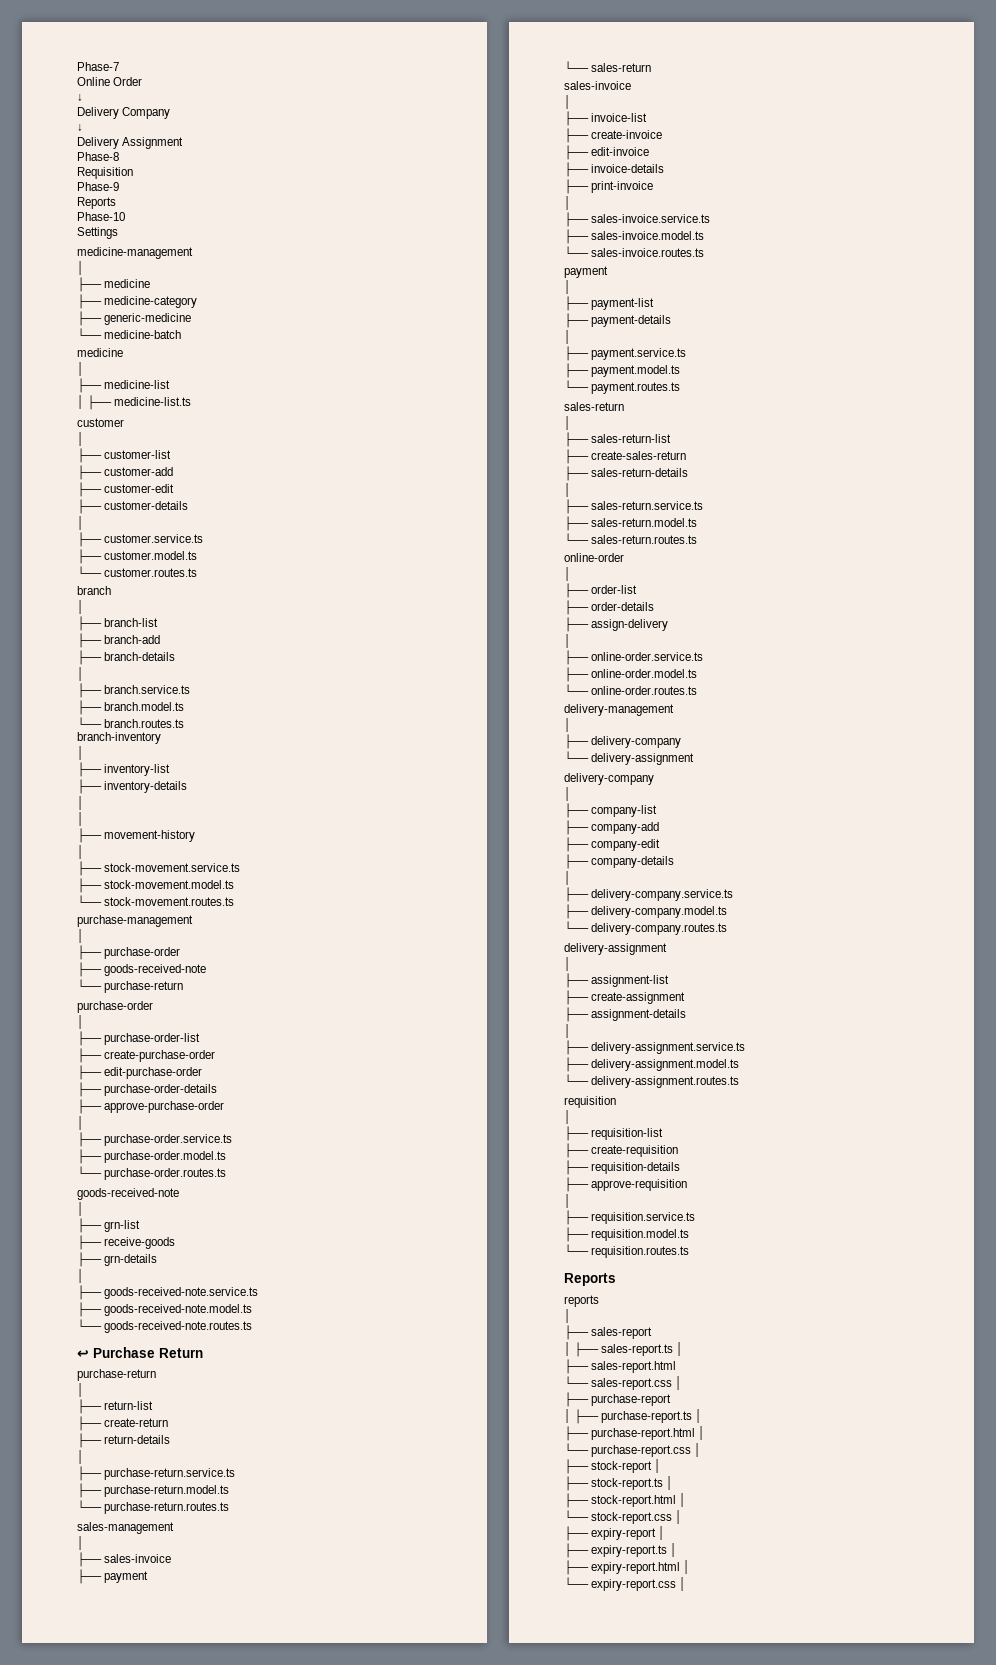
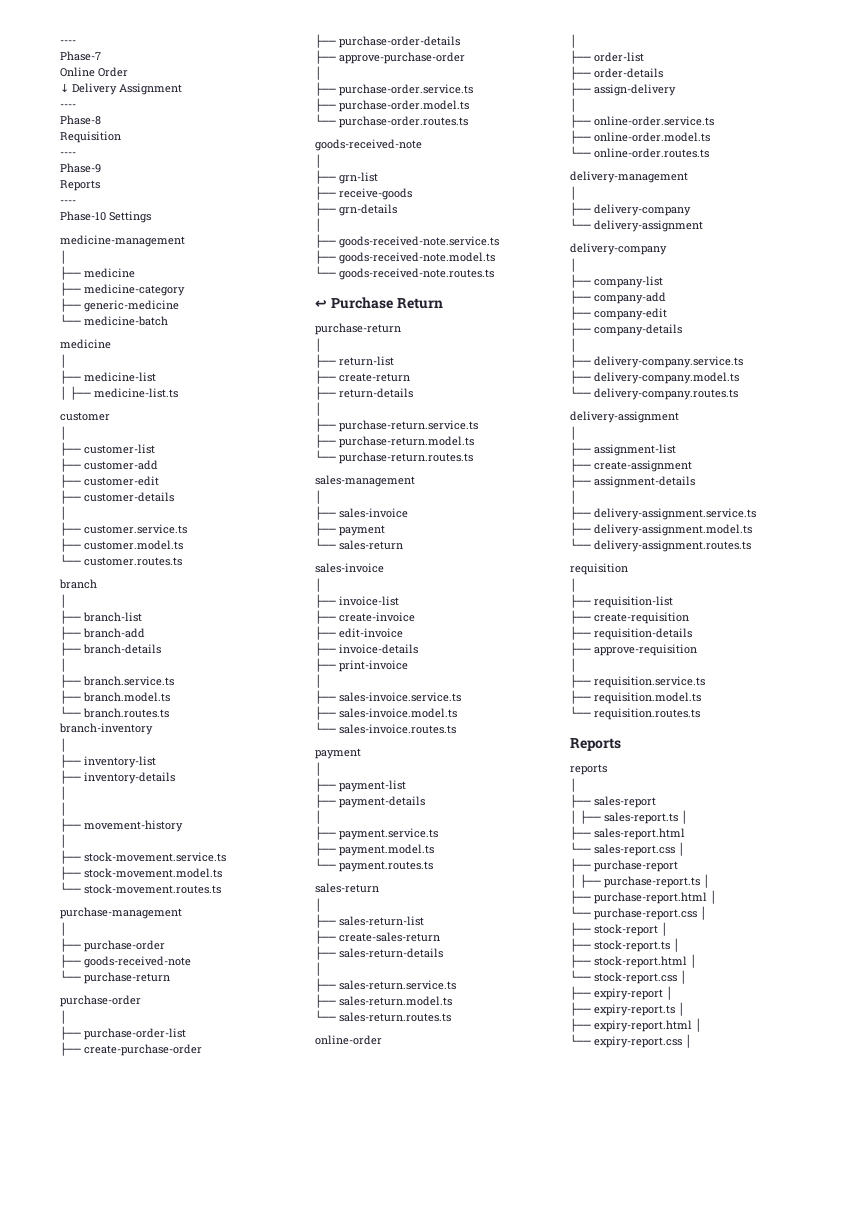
(77, 66) none -> [60,40,76,44] ---- //
[77,107,171,119] [77,124,83,131] // Delivery Company // ↓ // -> (69, 88) none
(184, 143) none -> [60,104,76,108] // ----
(133, 173) none -> [60,152,76,156] // ----
(116, 203) none -> [60,200,76,204] // ----
(125, 216) // -> (106, 216) none
[77,1065,203,1080] // ├── edit-purchase-order -> (202, 1050) none

